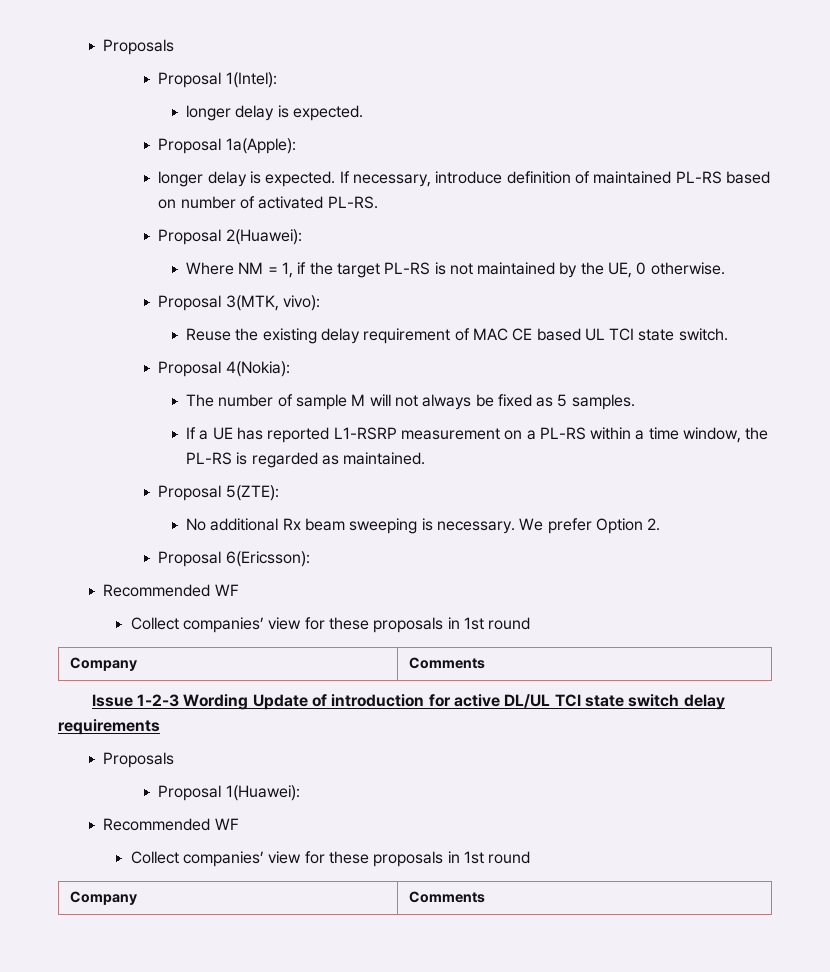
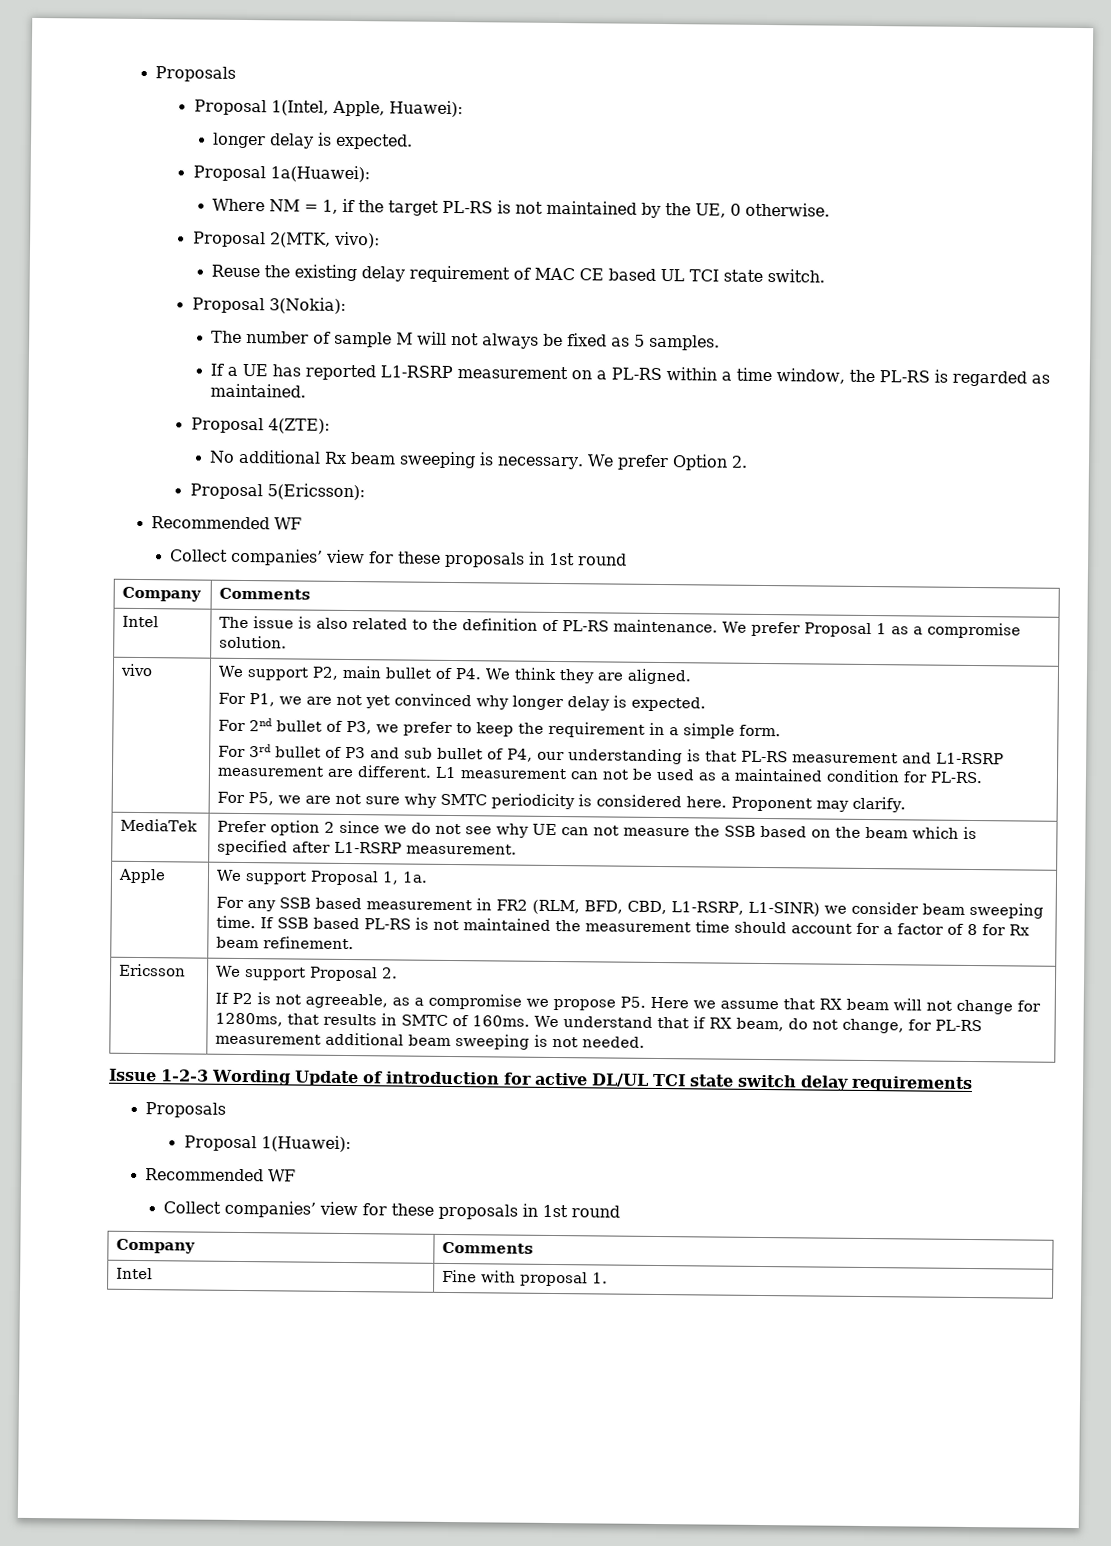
[103,39,175,55] [158,72,277,88] Proposals // Proposal 1(Intel): -> [154,66,236,82] [193,99,463,118] Proposals // Proposal 1(Intel, Apple, Huawei):
[225,138,296,154] [158,171,770,187] [158,196,378,209] [158,229,302,245] 1a(Apple): // longer delay is expected. If necessary, introduce definition of maintained PL-RS based on number of activated PL-RS. // Proposal 2(Huawei): -> [269,165,370,183] 1a(Huawei):
[225,295,279,311] 3(MTK, -> [269,232,331,248] 2(MTK,
[225,361,290,377] 4(Nokia): -> [268,297,346,314] 3(Nokia):
[225,485,279,501] 5(ZTE): -> [267,418,330,434] 4(ZTE):
[225,551,310,567] 6(Ericsson): -> [266,483,365,501] 5(Ericsson):
(485, 663) none -> [122,615,160,628] [219,616,1022,639] [219,635,288,649] [120,663,154,677] [218,665,693,685] [218,692,707,712] [218,718,782,739] [218,744,1005,765] [217,765,984,784] [217,791,907,813] [120,818,199,832] [217,820,978,840] [217,839,518,856] [118,868,167,884] [216,869,429,886] [216,896,1045,919] [216,915,1031,936] [216,936,355,950] [119,963,187,977] [216,965,399,982] [215,992,1042,1015] [215,1012,983,1034] [215,1032,646,1050] // Intel | The issue is also related to the definition of PL-RS maintenance. We prefer Proposal 1 as a compromise solution. // vivo | We support P2, main bullet of P4. We think they are aligned. // For P1, we are not yet convinced why longer delay is expected. // For 2nd bullet of P3, we prefer to keep the requirement in a simple form. // For 3rd bullet of P3 and sub bullet of P4, our understanding is that PL-RS measurement and L1-RSRP measurement are different. L1 measurement can not be used as a maintained condition for PL-RS. // For P5, we are not sure why SMTC periodicity is considered here. Proponent may clarify. // MediaTek | Prefer option 2 since we do not see why UE can not measure the SSB based on the beam which is specified after L1-RSRP measurement. // Apple | We support Proposal 1, 1a. // For any SSB based measurement in FR2 (RLM, BFD, CBD, L1-RSRP, L1-SINR) we consider beam sweeping time. If SSB based PL-RS is not maintained the measurement time should account for a factor of 8 for Rx beam refinement. // Ericsson | We support Proposal 2. // If P2 is not agreeable, as a compromise we propose P5. Here we assume that RX beam will not change for 1280ms, that results in SMTC of 160ms. We understand that if RX beam, do not change, for PL-RS measurement additional beam sweeping is not needed.
(485, 897) none -> [116,1267,154,1280] [442,1269,609,1287] // Intel | Fine with proposal 1.

